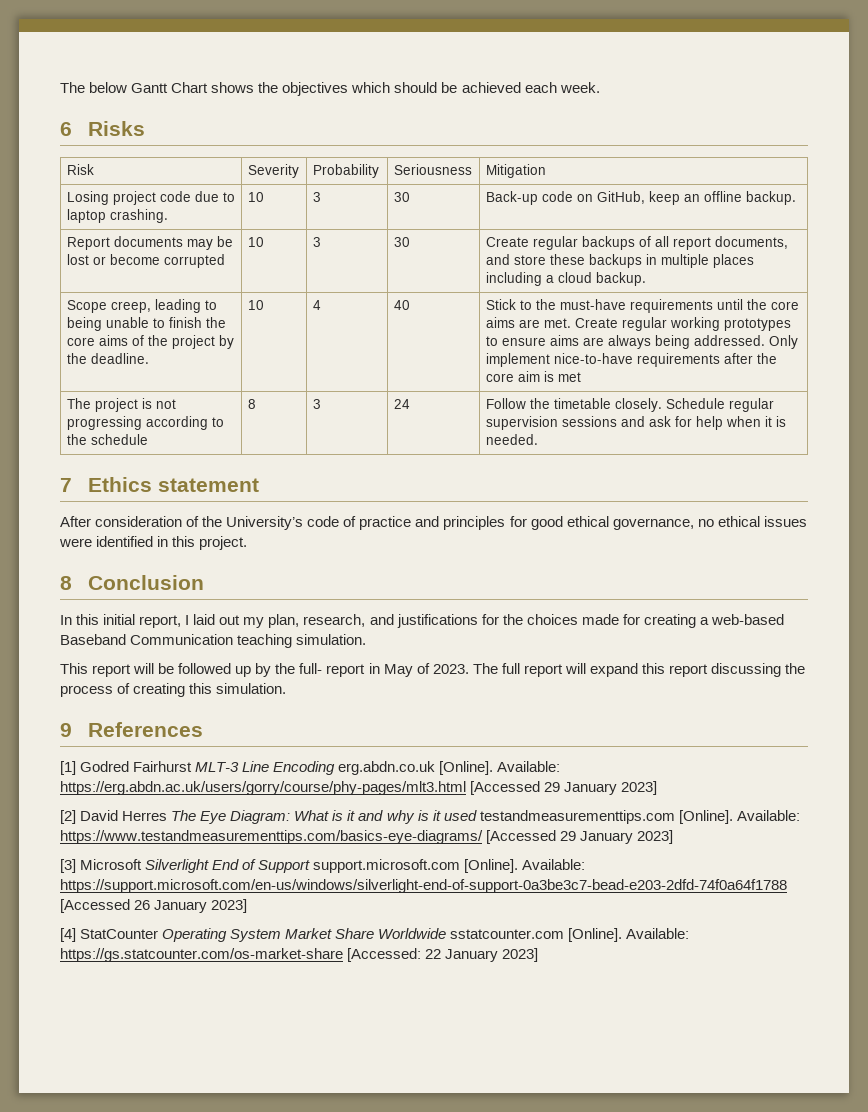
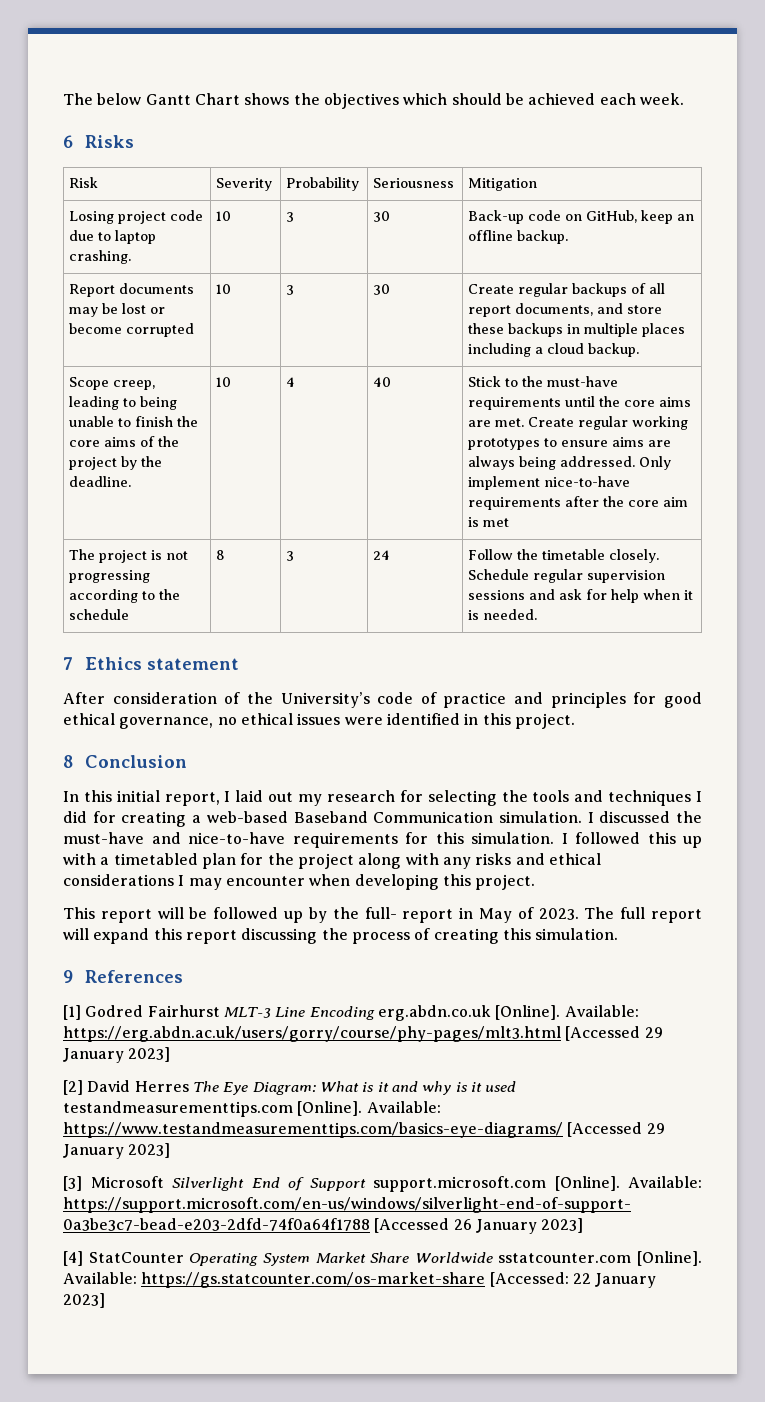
[268,614,619,628] plan, research, and justifications for the choices made -> [326,790,703,806] [63,811,87,823] research for selecting the tools and techniques I did
[237,634,367,648] teaching simulation. -> [498,811,703,823] [63,832,702,848] [63,853,601,869] [63,874,536,890] simulation. I discussed the must-have and nice-to-have requirements for this simulation. I followed this up with a timetabled plan for the project along with any risks and ethical considerations I may encounter when developing this project.

